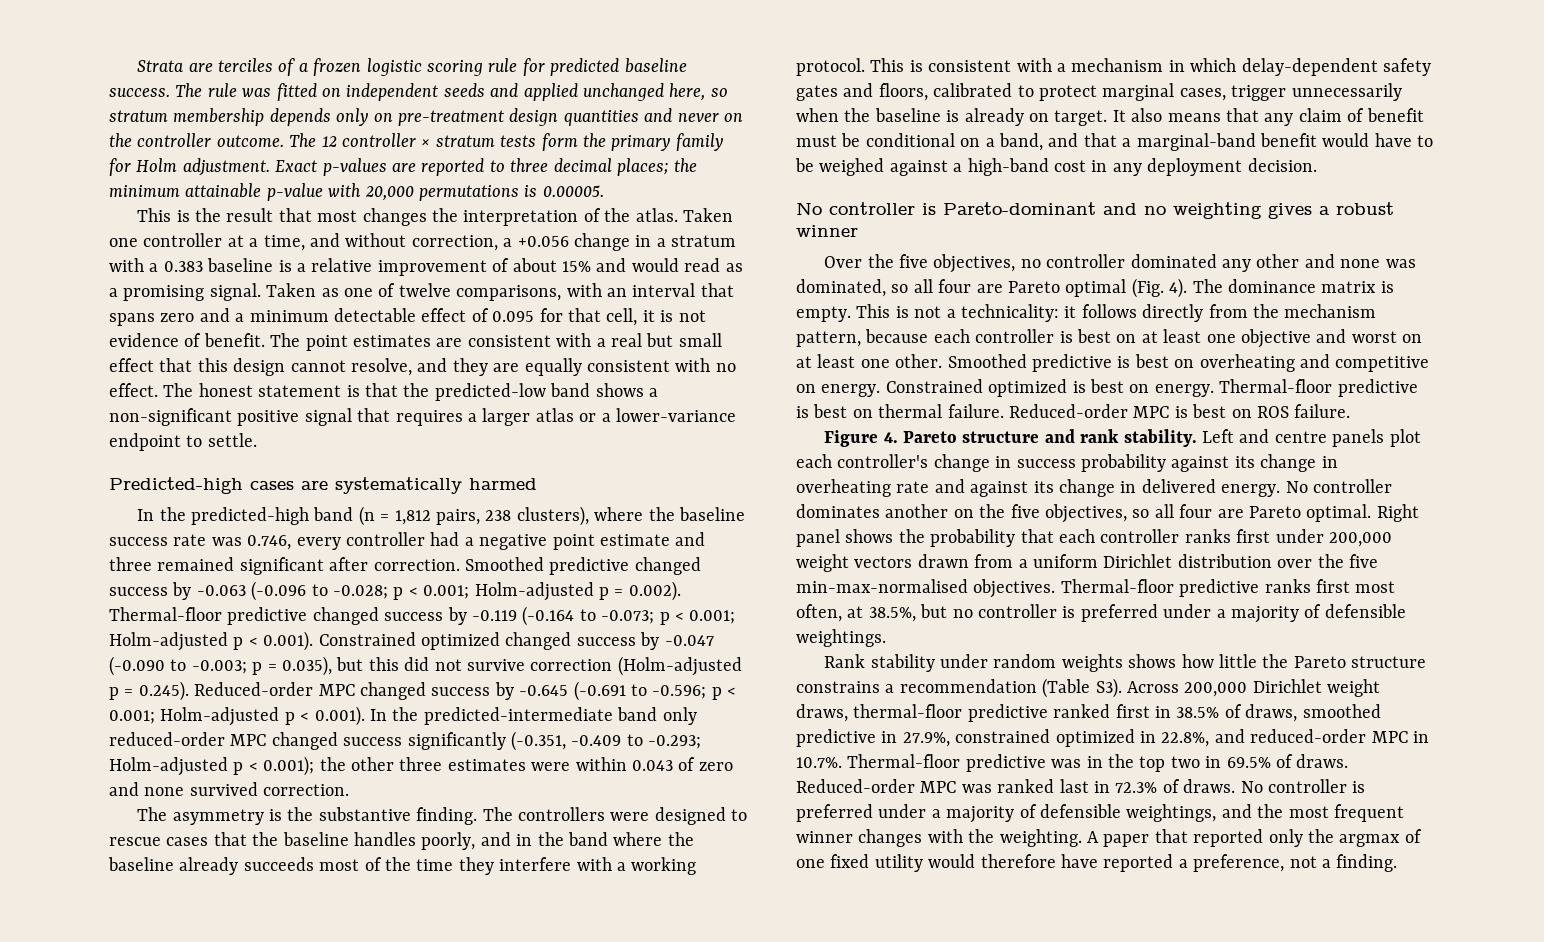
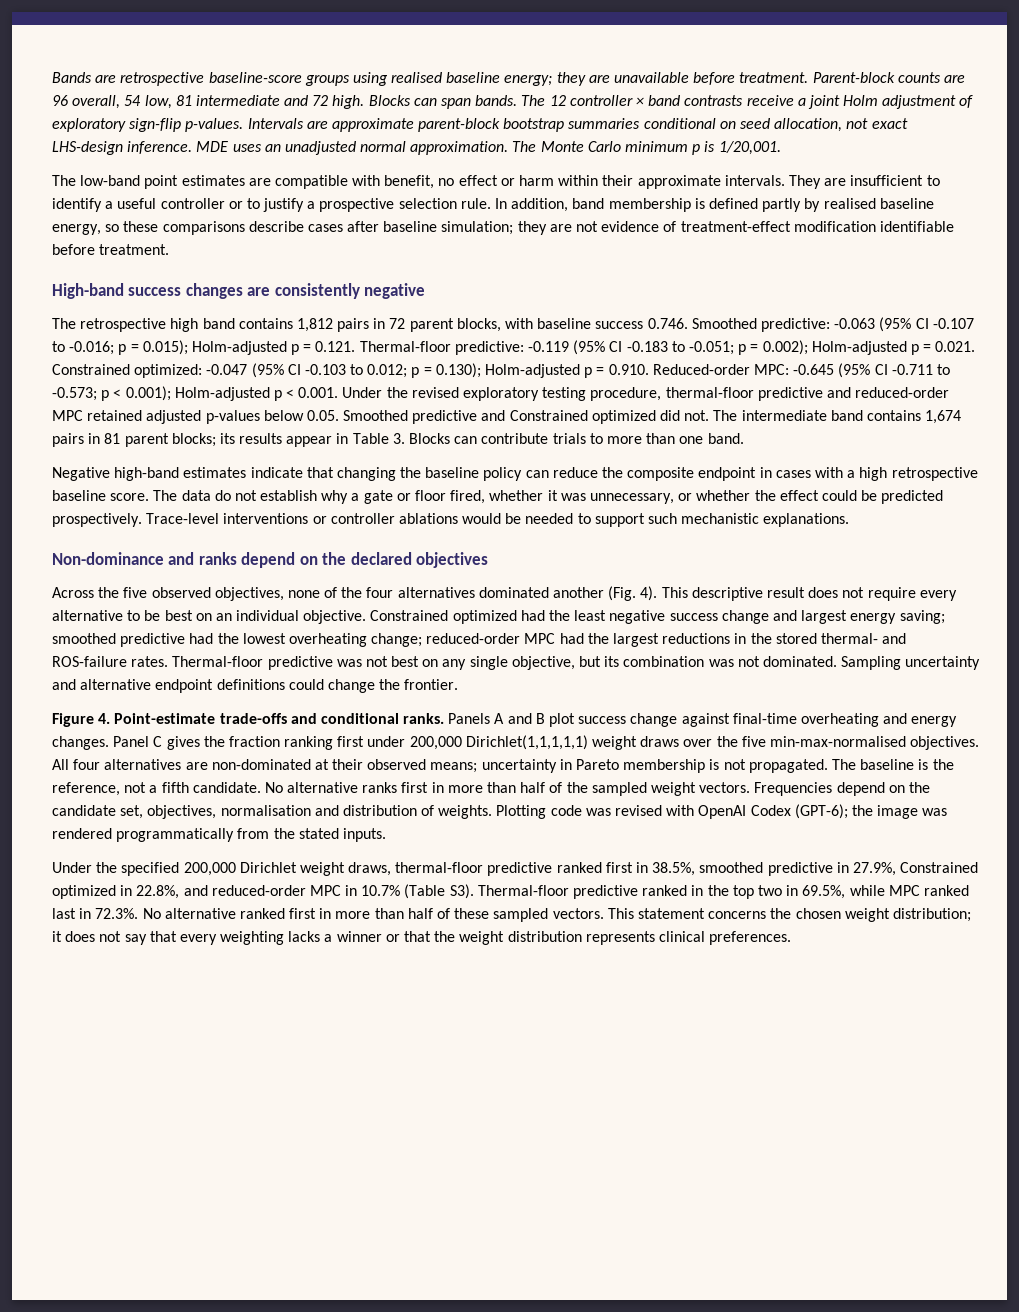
[137,58,687,76] [109,83,728,101] [109,108,743,126] [109,133,723,151] [109,158,698,176] [109,183,604,201] [137,208,733,226] [109,233,737,251] [109,258,743,276] [109,283,734,301] [109,308,706,326] [109,333,722,351] [109,358,736,376] [109,383,658,401] [109,408,736,426] [109,433,257,451] [109,477,537,494] [137,506,745,526] [109,532,706,550] [109,557,701,575] [109,581,681,601] [109,606,736,626] [109,631,714,651] [109,656,742,676] [109,681,737,701] [109,706,697,726] [109,731,702,751] [109,756,733,776] [109,782,350,796] [137,807,748,825] [109,832,694,850] [108,857,697,875] [796,58,1431,76] [796,83,1402,101] [796,108,1424,126] [796,133,1434,151] [795,158,1317,176] [796,202,1394,219] [796,225,858,237] [824,254,1416,273] [796,278,1394,298] [796,304,1377,322] [796,329,1423,348] [796,354,1430,372] [796,379,1418,397] [796,404,1351,418] [824,429,1421,447] [796,454,1338,472] [796,479,1392,497] [796,504,1419,523] [796,529,1392,547] [796,554,1272,572] Strata are terciles of a frozen logistic scoring rule for predicted baseline success. The rule was fitted on independent seeds and applied unchanged here, so stratum membership depends only on pre-treatment design quantities and never on the controller outcome. The 12 controller × stratum tests form the primary family for Holm adjustment. Exact p-values are reported to three decimal places; the minimum attainable p-value with 20,000 permutations is 0.00005. // This is the result that most changes the interpretation of the atlas. Taken one controller at a time, and without correction, a +0.056 change in a stratum with a 0.383 baseline is a relative improvement of about 15% and would read as a promising signal. Taken as one of twelve comparisons, with an interval that spans zero and a minimum detectable effect of 0.095 for that cell, it is not evidence of benefit. The point estimates are consistent with a real but small effect that this design cannot resolve, and they are equally consistent with no effect. The honest statement is that the predicted-low band shows a non-significant positive signal that requires a larger atlas or a lower-variance endpoint to settle. // Predicted-high cases are systematically harmed // In the predicted-high band (n = 1,812 pairs, 238 clusters), where the baseline success rate was 0.746, every controller had a negative point estimate and three remained significant after correction. Smoothed predictive changed success by -0.063 (-0.096 to -0.028; p < 0.001; Holm-adjusted p = 0.002). Thermal-floor predictive changed success by -0.119 (-0.164 to -0.073; p < 0.001; Holm-adjusted p < 0.001). Constrained optimized changed success by -0.047 (-0.090 to -0.003; p = 0.035), but this did not survive correction (Holm-adjusted p = 0.245). Reduced-order MPC changed success by -0.645 (-0.691 to -0.596; p < 0.001; Holm-adjusted p < 0.001). In the predicted-intermediate band only reduced-order MPC changed success significantly (-0.351, -0.409 to -0.293; Holm-adjusted p < 0.001); the other three estimates were within 0.043 of zero and none survived correction. // The asymmetry is the substantive finding. The controllers were designed to rescue cases that the baseline handles poorly, and in the band where the baseline already succeeds most of the time they interfere with a working protocol. This is consistent with a mechanism in which delay-dependent safety gates and floors, calibrated to protect marginal cases, trigger unnecessarily when the baseline is already on target. It also means that any claim of benefit must be conditional on a band, and that a marginal-band benefit would have to be weighed against a high-band cost in any deployment decision. // No controller is Pareto-dominant and no weighting gives a robust winner // Over the five objectives, no controller dominated any other and none was dominated, so all four are Pareto optimal (Fig. 4). The dominance matrix is empty. This is not a technicality: it follows directly from the mechanism pattern, because each controller is best on at least one objective and worst on at least one other. Smoothed predictive is best on overheating and competitive on energy. Constrained optimized is best on energy. Thermal-floor predictive is best on thermal failure. Reduced-order MPC is best on ROS failure. // Figure 4. Pareto structure and rank stability. Left and centre panels plot each controller's change in success probability against its change in overheating rate and against its change in delivered energy. No controller dominates another on the five objectives, so all four are Pareto optimal. Right panel shows the probability that each controller ranks first under 200,000 weight vectors drawn from a uniform Dirichlet distribution -> [52,72,965,86] [52,95,974,109] [52,118,908,132] [52,141,781,155] [52,175,940,189] [52,198,934,212] [52,221,954,235] [52,244,170,255] [52,283,426,299] [52,317,974,332] [52,340,976,355] [52,363,950,378] [52,386,950,401] [52,410,962,424] [52,433,744,447] [52,467,978,481] [52,490,944,504] [52,513,850,527] [52,552,489,568] [52,586,957,601] [52,610,945,624] [52,633,907,647] [52,656,981,670] [52,679,459,693] [52,713,958,727] [52,735,680,750] Bands are retrospective baseline-score groups using realised baseline energy; they are unavailable before treatment. Parent-block counts are 96 overall, 54 low, 81 intermediate and 72 high. Blocks can span bands. The 12 controller × band contrasts receive a joint Holm adjustment of exploratory sign-flip p-values. Intervals are approximate parent-block bootstrap summaries conditional on seed allocation, not exact LHS-design inference. MDE uses an unadjusted normal approximation. The Monte Carlo minimum p is 1/20,001. // The low-band point estimates are compatible with benefit, no effect or harm within their approximate intervals. They are insufficient to identify a useful controller or to justify a prospective selection rule. In addition, band membership is defined partly by realised baseline energy, so these comparisons describe cases after baseline simulation; they are not evidence of treatment-effect modification identifiable before treatment. // High-band success changes are consistently negative // The retrospective high band contains 1,812 pairs in 72 parent blocks, with baseline success 0.746. Smoothed predictive: -0.063 (95% CI -0.107 to -0.016; p = 0.015); Holm-adjusted p = 0.121. Thermal-floor predictive: -0.119 (95% CI -0.183 to -0.051; p = 0.002); Holm-adjusted p = 0.021. Constrained optimized: -0.047 (95% CI -0.103 to 0.012; p = 0.130); Holm-adjusted p = 0.910. Reduced-order MPC: -0.645 (95% CI -0.711 to -0.573; p < 0.001); Holm-adjusted p < 0.001. Under the revised exploratory testing procedure, thermal-floor predictive and reduced-order MPC retained adjusted p-values below 0.05. Smoothed predictive and Constrained optimized did not. The intermediate band contains 1,674 pairs in 81 parent blocks; its results appear in Table 3. Blocks can contribute trials to more than one band. // Negative high-band estimates indicate that changing the baseline policy can reduce the composite endpoint in cases with a high retrospective baseline score. The data do not establish why a gate or floor fired, whether it was unnecessary, or whether the effect could be predicted prospectively. Trace-level interventions or controller ablations would be needed to support such mechanistic explanations. // Non-dominance and ranks depend on the declared objectives // Across the five observed objectives, none of the four alternatives dominated another (Fig. 4). This descriptive result does not require every alternative to be best on an individual objective. Constrained optimized had the least negative success change and largest energy saving; smoothed predictive had the lowest overheating change; reduced-order MPC had the largest reductions in the stored thermal- and ROS-failure rates. Thermal-floor predictive was not best on any single objective, but its combination was not dominated. Sampling uncertainty and alternative endpoint definitions could change the frontier. // Figure 4. Point-estimate trade-offs and conditional ranks. Panels A and B plot success change against final-time overheating and energy changes. Panel C gives the fraction ranking first under 200,000 Dirichlet(1,1,1,1,1) weight draws
[1060,579,1396,597] [796,604,1406,623] [796,629,886,647] [824,654,1427,672] [796,678,1179,698] Thermal-floor predictive ranks first most often, at 38.5%, but no controller is preferred under a majority of defensible weightings. // Rank stability under random weights shows how little the Pareto structure constrains a recommendation (Table S3). Across -> [52,759,954,773] [52,782,930,796] [52,804,948,819] [52,828,386,842] [52,862,180,876] All four alternatives are non-dominated at their observed means; uncertainty in Pareto membership is not propagated. The baseline is the reference, not a fifth candidate. No alternative ranks first in more than half of the sampled weight vectors. Frequencies depend on the candidate set, objectives, normalisation and distribution of weights. Plotting code was revised with OpenAI Codex (GPT-6); the image was rendered programmatically from the stated inputs. // Under the specified
[1176,704,1298,722] 38.5% of draws, -> [652,862,696,876] 38.5%,
[955,729,1051,743] constrained -> [900,862,979,873] Constrained
[796,754,1082,772] 10.7%. Thermal-floor predictive was -> [361,884,688,899] 10.7% (Table S3). Thermal-floor predictive ranked
[1226,754,1349,768] [796,779,1366,793] [796,804,1404,823] [796,829,1422,847] [796,854,1398,872] 69.5% of draws. Reduced-order MPC was ranked last in 72.3% of draws. No controller is preferred under a majority of defensible weightings, and the most frequent winner changes with the weighting. A paper that reported only the argmax of one fixed utility would therefore have reported a preference, not a finding. -> [802,885,969,899] [52,908,971,922] [52,931,792,945] 69.5%, while MPC ranked last in 72.3%. No alternative ranked first in more than half of these sampled vectors. This statement concerns the chosen weight distribution; it does not say that every weighting lacks a winner or that the weight distribution represents clinical preferences.

